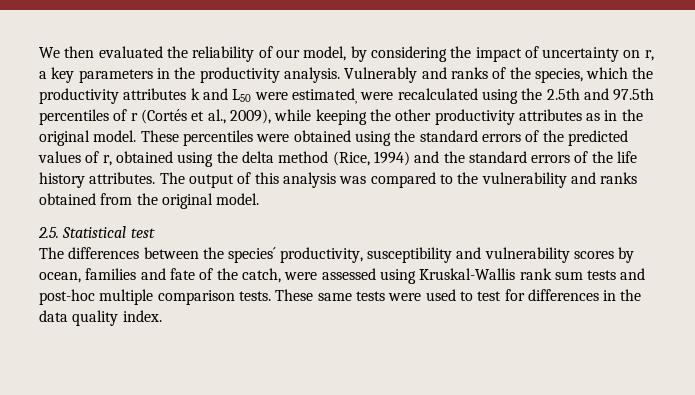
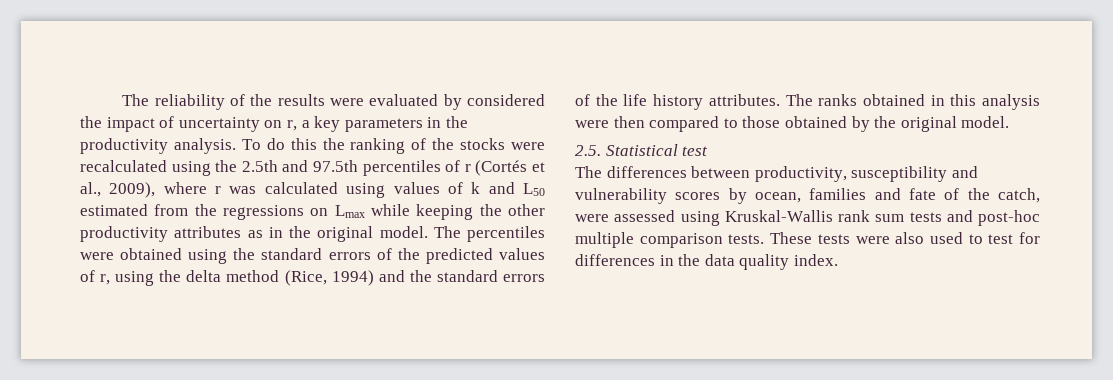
[39,46,447,62] We then evaluated the reliability of our model, by considering -> [122,94,545,110] The reliability of the results were evaluated by considered
[344,67,654,83] [39,88,357,104] Vulnerably and ranks of the species, which the productivity attributes k and L50 were estimated, -> [241,138,506,154] To do this the ranking of the stocks
(271, 116) none -> [163,182,546,198] [80,204,365,220] where r was calculated using values of k and L50 estimated from the regressions on Lmax
[140,130,179,142] These -> [433,226,461,238] The
[115,151,173,163] obtained -> (111, 279) none
[188,172,638,188] [39,193,133,205] output of this analysis was compared to the vulnerability and ranks obtained from -> [818,94,1040,110] [575,116,870,132] ranks obtained in this analysis were then compared to those obtained by
[202,247,277,263] the species´ -> (751, 172) none
[317,293,352,301] same -> (813, 238) none
(422, 297) none -> [895,232,925,244] also

